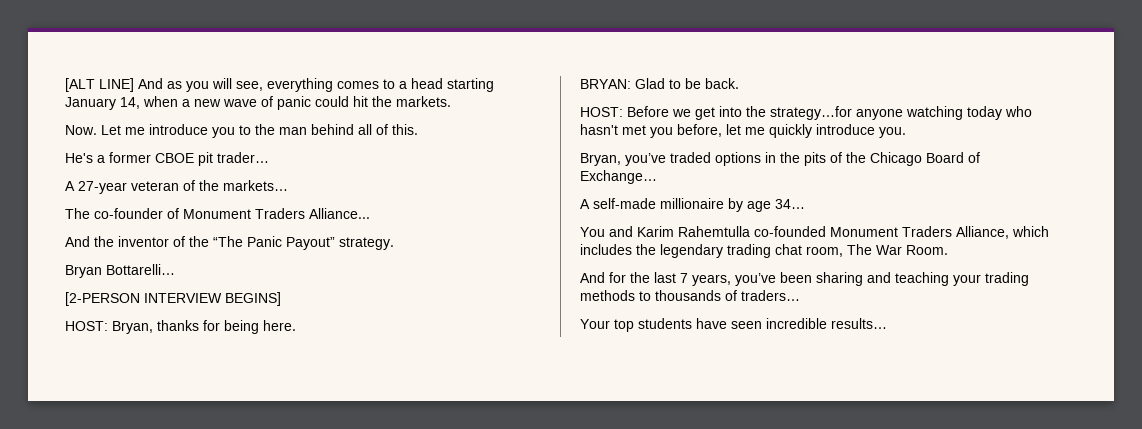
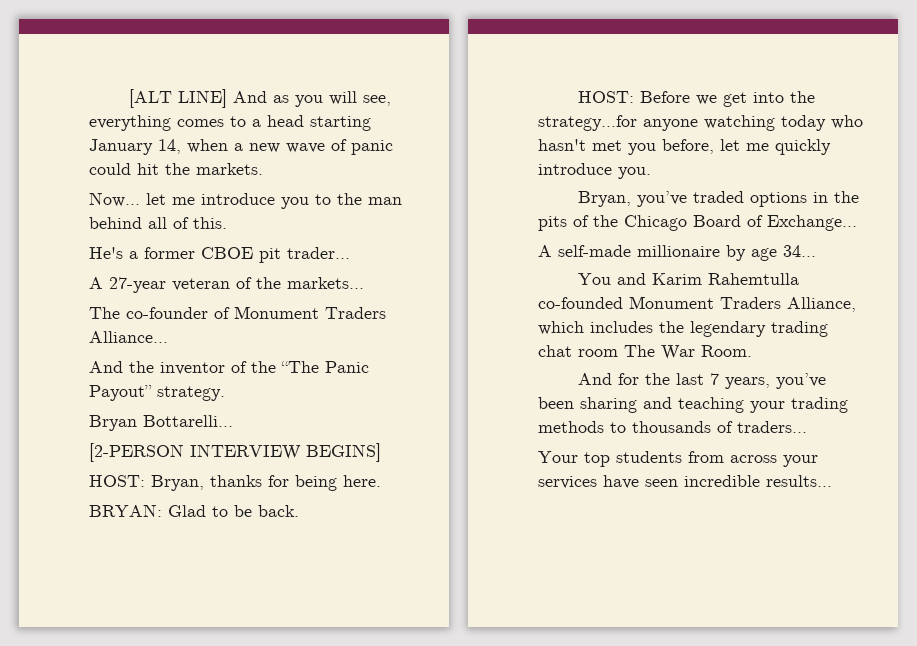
[65,125,121,135] Now. Let -> [89,192,166,207] Now... let
[806,246,843,257] room, -> [578,349,618,357] room
(692, 323) none -> [688,451,818,467] [538,476,597,489] from across your services

